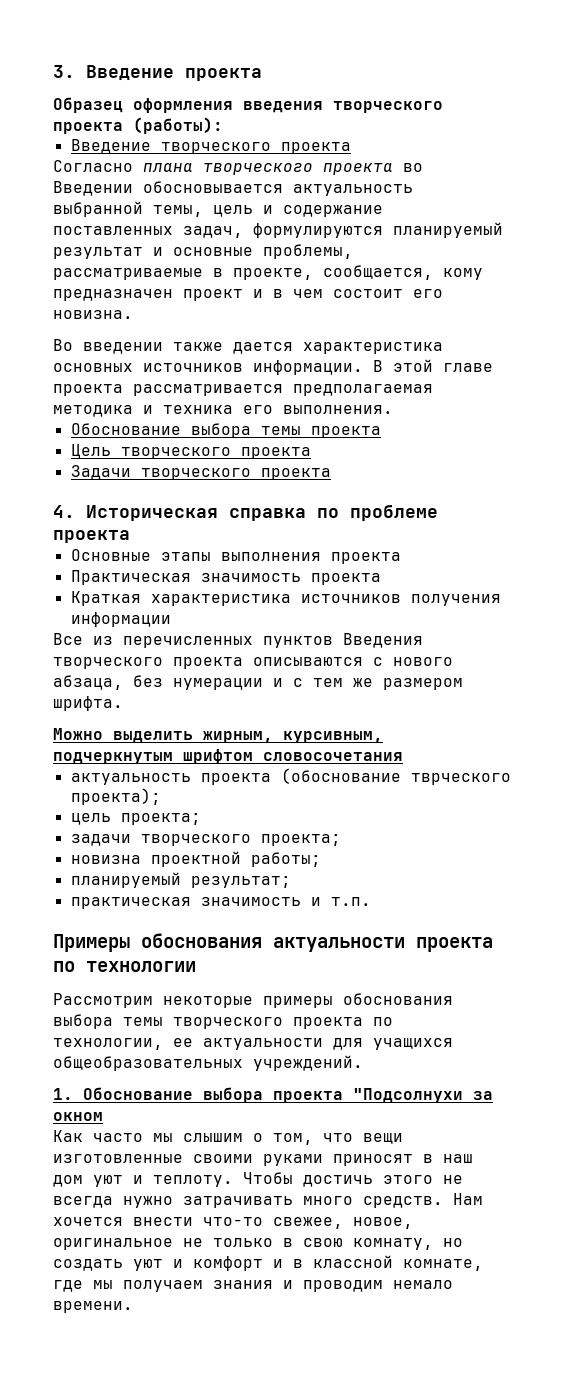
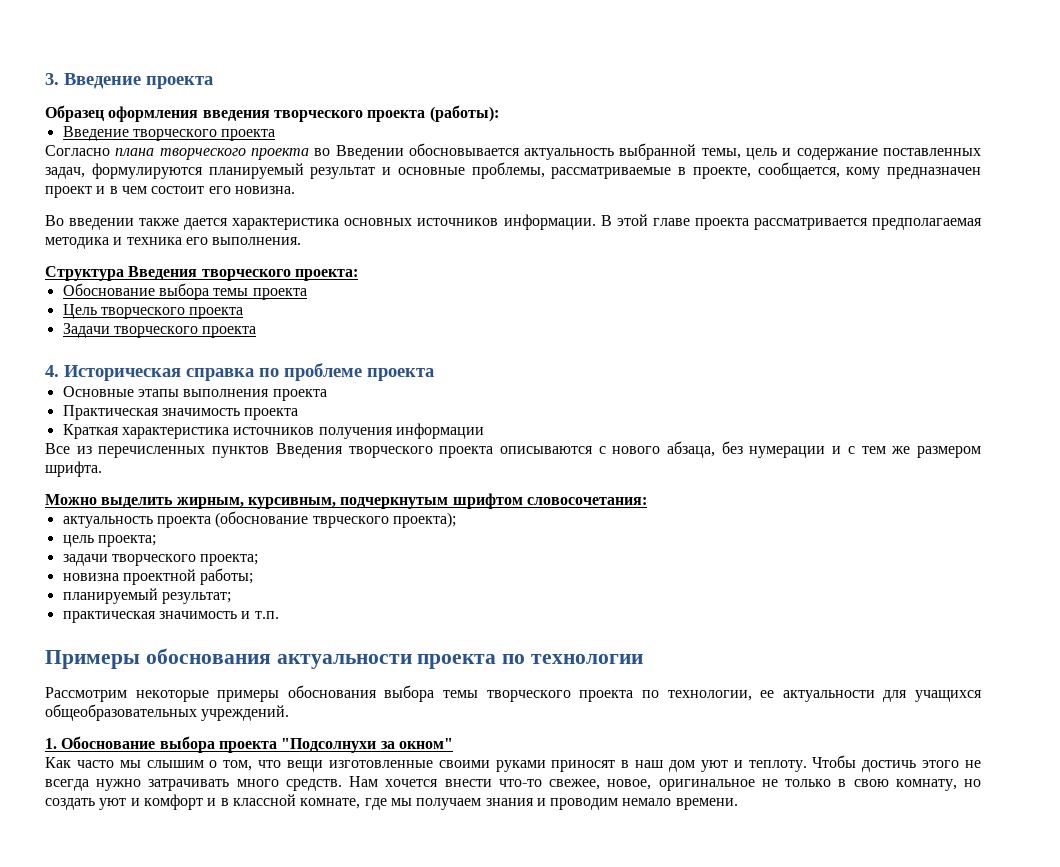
(393, 409) none -> [45,266,358,281] // Структура Введения творческого проекта:
[263,752,403,761] словосочетания -> [526,497,647,505] словосочетания:
[53,1112,103,1121] окном -> [398,738,453,749] окном"

